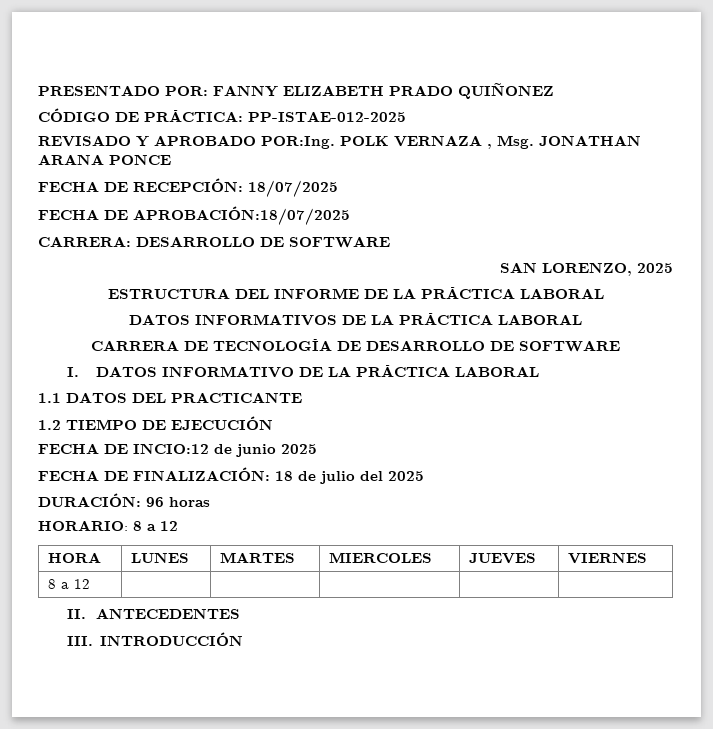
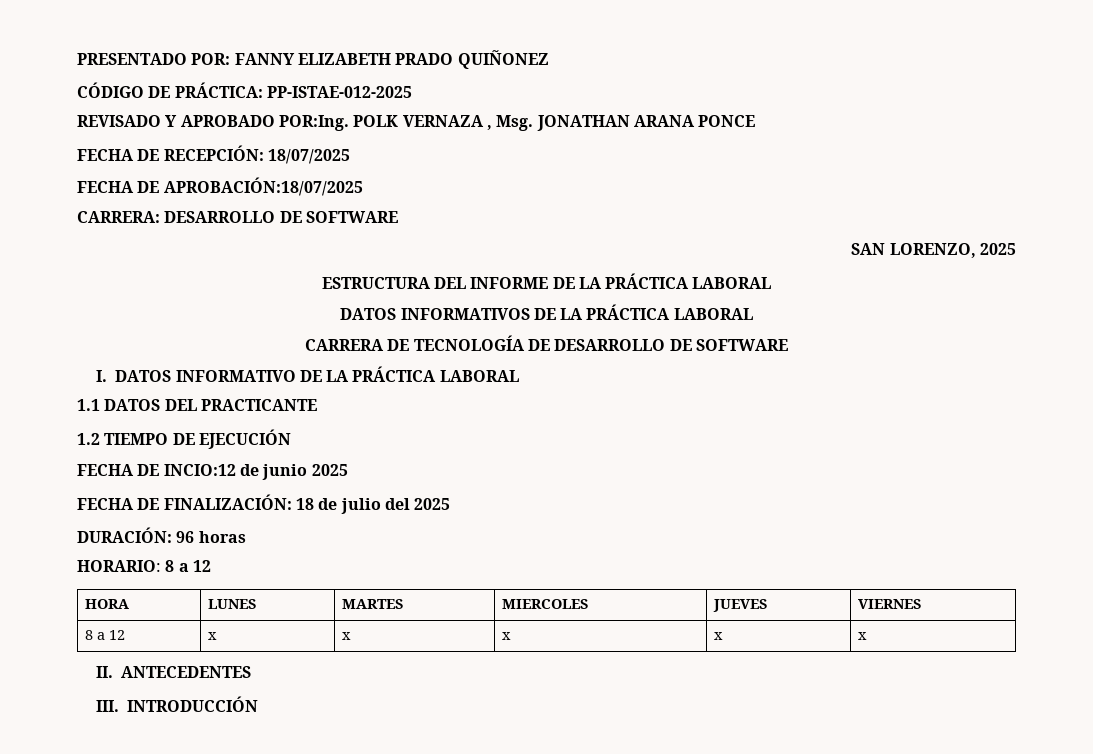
(90, 584) | | | | -> [207,632,217,640] [341,632,351,640] [501,632,511,640] [713,632,723,640] [857,632,867,640] x | x | x | x | x

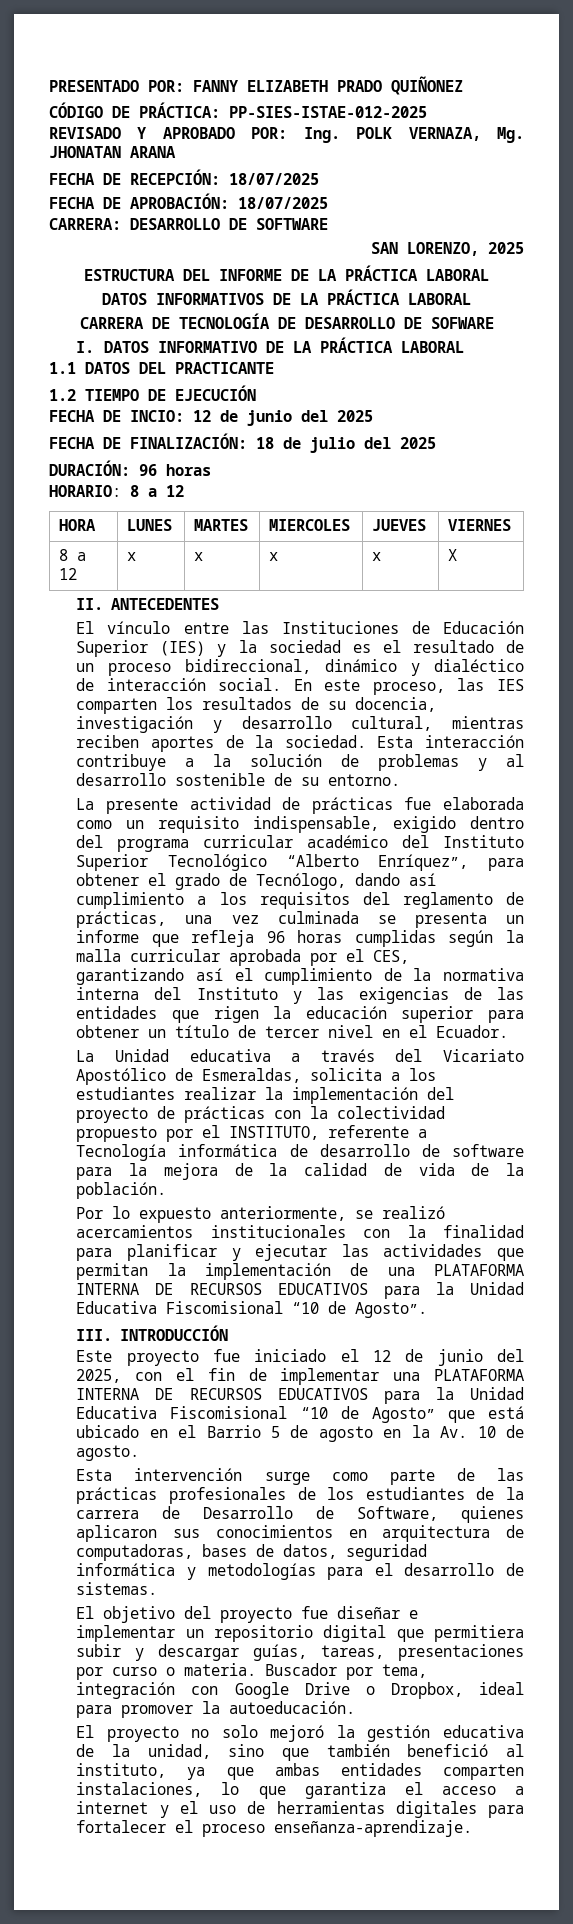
[266,86,412,98] PP-ISTAE-012-2025 -> [229,106,427,118] PP-SIES-ISTAE-012-2025
[278,115,630,131] POR:Ing. POLK VERNAZA , Msg. JONATHAN -> [251,127,524,143] [49,146,121,158] POR: Ing. POLK VERNAZA, Mg. JHONATAN
[698,115,756,127] PONCE -> (176, 152) none
[163,177,363,196] APROBACIÓN:18/07/2025 -> [130,193,328,209] APROBACIÓN: 18/07/2025
[695,339,788,351] SOFTWARE -> [430,317,494,329] SOFWARE
[163,464,308,480] INCIO:12 de junio -> [130,410,328,426] INCIO: 12 de junio del
[857,632,867,640] x -> [448,549,458,561] X
[96,696,259,712] III. INTRODUCCIÓN -> [76,621,524,634] [76,640,524,657] [76,659,524,676] [76,678,524,695] [76,697,437,714] [76,716,524,733] [76,735,524,752] [76,754,524,771] [76,773,401,786] [76,797,524,814] [76,816,524,833] [76,835,524,852] [76,854,524,871] [76,873,437,890] [76,892,524,909] [76,911,524,928] [76,930,524,947] [76,949,410,966] [76,968,524,985] [76,987,524,1004] [76,1006,524,1023] [76,1025,509,1038] [76,1049,524,1062] [76,1068,437,1085] [76,1087,455,1104] [76,1106,446,1123] [76,1125,428,1142] [76,1144,524,1161] [76,1163,524,1180] [76,1182,167,1199] [76,1206,446,1223] [76,1225,524,1238] [76,1244,524,1261] [76,1263,524,1280] [76,1282,524,1299] [76,1301,428,1318] [76,1325,229,1341] [76,1349,524,1366] [76,1368,524,1385] [76,1387,524,1404] [76,1406,524,1423] [76,1425,524,1442] [76,1445,140,1461] [76,1468,524,1485] [76,1487,524,1504] [76,1506,524,1523] [76,1525,524,1542] [76,1544,428,1561] [76,1563,524,1580] [76,1582,158,1595] [76,1606,419,1623] [76,1625,524,1642] [76,1644,524,1661] [76,1663,428,1680] [76,1682,524,1699] [76,1701,356,1718] [76,1725,524,1742] [76,1744,524,1761] [76,1763,524,1780] [76,1782,524,1799] [76,1801,524,1818] [76,1820,473,1837] El vínculo entre las Instituciones de Educación Superior (IES) y la sociedad es el resultado de un proceso bidireccional, dinámico y dialéctico de interacción social. En este proceso, las IES comparten los resultados de su docencia, investigación y desarrollo cultural, mientras reciben aportes de la sociedad. Esta interacción contribuye a la solución de problemas y al desarrollo sostenible de su entorno. // La presente actividad de prácticas fue elaborada como un requisito indispensable, exigido dentro del programa curricular académico del Instituto Superior Tecnológico “Alberto Enríquez”, para obtener el grado de Tecnólogo, dando así cumplimiento a los requisitos del reglamento de prácticas, una vez culminada se presenta un informe que refleja 96 horas cumplidas según la malla curricular aprobada por el CES, garantizando así el cumplimiento de la normativa interna del Instituto y las exigencias de las entidades que rigen la educación superior para obtener un título de tercer nivel en el Ecuador. // La Unidad educativa a través del Vicariato Apostólico de Esmeraldas, solicita a los estudiantes realizar la implementación del proyecto de prácticas con la colectividad propuesto por el INSTITUTO, referente a Tecnología informática de desarrollo de software para la mejora de la calidad de vida de la población. // Por lo expuesto anteriormente, se realizó acercamientos institucionales con la finalidad para planificar y ejecutar las actividades que permitan la implementación de una PLATAFORMA INTERNA DE RECURSOS EDUCATIVOS para la Unidad Educativa Fiscomisional “10 de Agosto”. // III. INTRODUCCIÓN // Este proyecto fue iniciado el 12 de junio del 2025, con el fin de implementar una PLATAFORMA INTERNA DE RECURSOS EDUCATIVOS para la Unidad Educativa Fiscomisional “10 de Agosto” que está ubicado en el Barrio 5 de agosto en la Av. 10 de agosto. // Esta intervención surge como parte de las prácticas profesionales de los estudiantes de la carrera de Desarrollo de Software, quienes aplicaron sus conocimientos en arquitectura de computadoras, bases de datos, seguridad informática y metodologías para el desarrollo de sistemas. // El objetivo del proyecto fue diseñar e implementar un repositorio digital que permitiera subir y descargar guías, tareas, presentaciones por curso o materia. Buscador por tema, integración con Google Drive o Dropbox, ideal para promover la autoeducación. // El proyecto no solo mejoró la gestión educativa de la unidad, sino que también benefició al instituto, ya que ambas entidades comparten instalaciones, lo que garantiza el acceso a internet y el uso de herramientas digitales para fortalecer el proceso enseñanza-aprendizaje.

